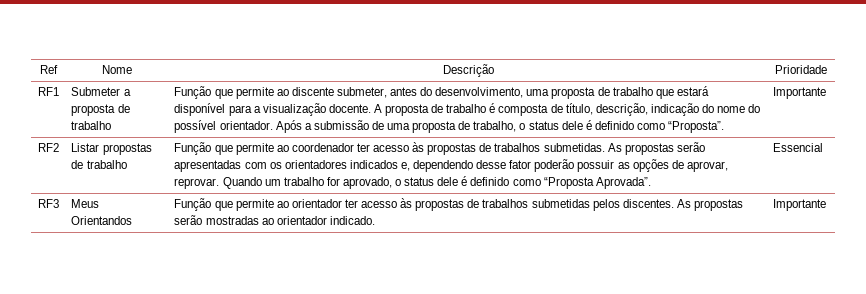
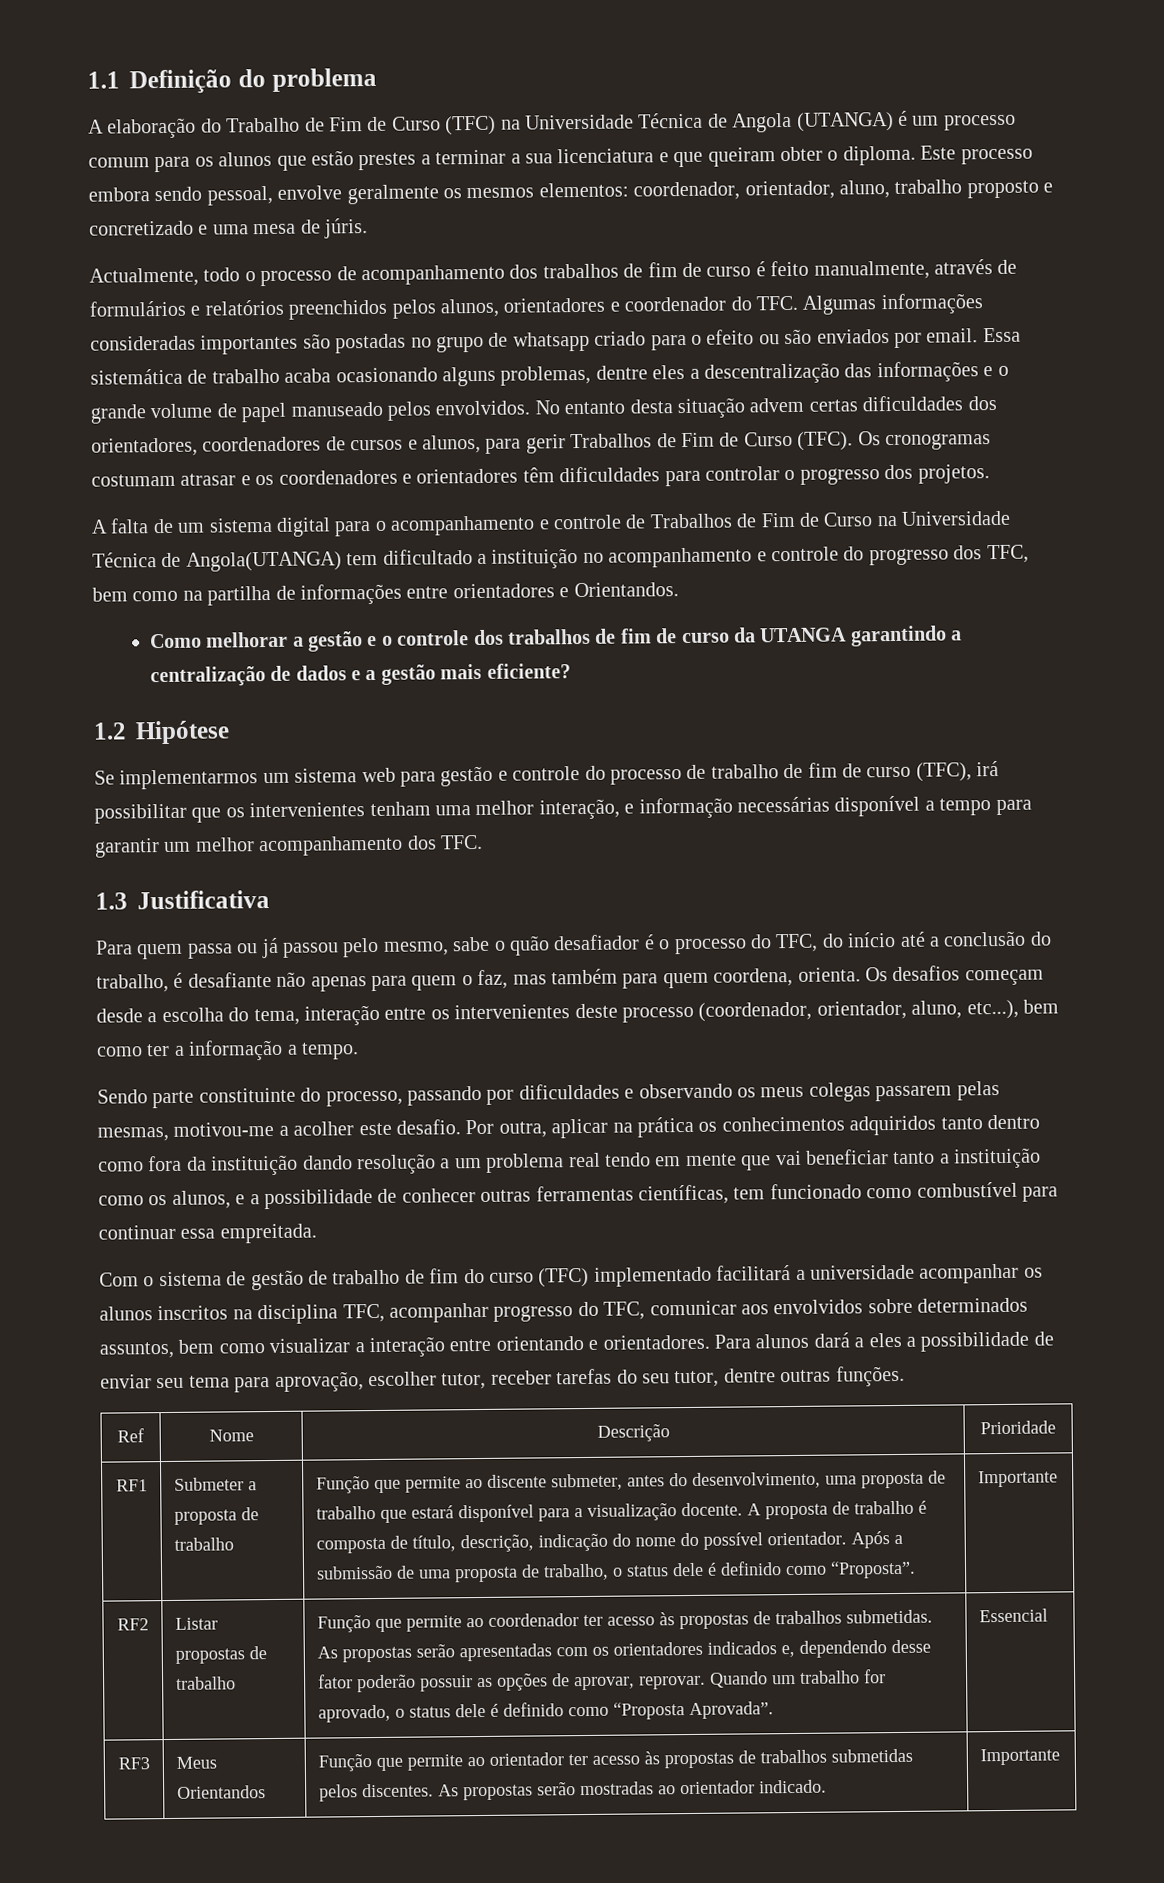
(40, 69) none -> [87,67,377,95] [88,110,1016,139] [88,145,1033,173] [88,179,1054,206] [89,218,368,239] [89,259,1018,287] [89,293,983,320] [90,327,1021,355] [90,361,1009,387] [90,395,997,424] [91,431,991,457] [91,464,990,487] [91,510,1012,537] [92,544,1029,572] [92,582,679,606] [149,625,963,652] [149,663,571,688] [93,720,230,745] [94,760,1000,790] [94,795,1032,824] [94,834,483,858] [95,889,270,910] [95,930,1052,960] [96,965,1044,993] [96,999,1059,1026] [96,1039,359,1061] [97,1081,1000,1109] [97,1114,1040,1142] [98,1147,1042,1176] [98,1181,1058,1210] [98,1223,317,1244] [99,1263,1043,1291] [99,1297,1029,1325] [99,1331,1054,1359] [100,1365,905,1393] 1.1 Definição do problema // A elaboração do Trabalho de Fim de Curso (TFC) na Universidade Técnica de Angola (UTANGA) é um processo comum para os alunos que estão prestes a terminar a sua licenciatura e que queiram obter o diploma. Este processo embora sendo pessoal, envolve geralmente os mesmos elementos: coordenador, orientador, aluno, trabalho proposto e concretizado e uma mesa de júris. // Actualmente, todo o processo de acompanhamento dos trabalhos de fim de curso é feito manualmente, através de formulários e relatórios preenchidos pelos alunos, orientadores e coordenador do TFC. Algumas informações consideradas importantes são postadas no grupo de whatsapp criado para o efeito ou são enviados por email. Essa sistemática de trabalho acaba ocasionando alguns problemas, dentre eles a descentralização das informações e o grande volume de papel manuseado pelos envolvidos. No entanto desta situação advem certas dificuldades dos orientadores, coordenadores de cursos e alunos, para gerir Trabalhos de Fim de Curso (TFC). Os cronogramas costumam atrasar e os coordenadores e orientadores têm dificuldades para controlar o progresso dos projetos. // A falta de um sistema digital para o acompanhamento e controle de Trabalhos de Fim de Curso na Universidade Técnica de Angola(UTANGA) tem dificultado a instituição no acompanhamento e controle do progresso dos TFC, bem como na partilha de informações entre orientadores e Orientandos. // Como melhorar a gestão e o controle dos trabalhos de fim de curso da UTANGA garantindo a centralização de dados e a gestão mais eficiente? // 1.2 Hipótese // Se implementarmos um sistema web para gestão e controle do processo de trabalho de fim de curso (TFC), irá possibilitar que os intervenientes tenham uma melhor interação, e informação necessárias disponível a tempo para garantir um melhor acompanhamento dos TFC. // 1.3 Justificativa // Para quem passa ou já passou pelo mesmo, sabe o quão desafiador é o processo do TFC, do início até a conclusão do trabalho, é desafiante não apenas para quem o faz, mas também para quem coordena, orienta. Os desafios começam desde a escolha do tema, interação entre os intervenientes deste processo (coordenador, orientador, aluno, etc...), bem como ter a informação a tempo. // Sendo parte constituinte do processo, passando por dificuldades e observando os meus colegas passarem pelas mesmas, motivou-me a acolher este desafio. Por outra, aplicar na prática os conhecimentos adquiridos tanto dentro como fora da instituição dando resolução a um problema real tendo em mente que vai beneficiar tanto a instituição como os alunos, e a possibilidade de conhecer outras ferramentas científicas, tem funcionado como combustível para continuar essa empreitada. // Com o sistema de gestão de trabalho de fim do curso (TFC) implementado facilitará a universidade acompanhar os alunos inscritos na disciplina TFC, acompanhar progresso do TFC, comunicar aos envolvidos sobre determinados assuntos, bem como visualizar a interação entre orientando e orientadores. Para alunos dará a eles a possibilidade de enviar seu tema para aprovação, escolher tutor, receber tarefas do seu tutor, dentre outras funções. //

